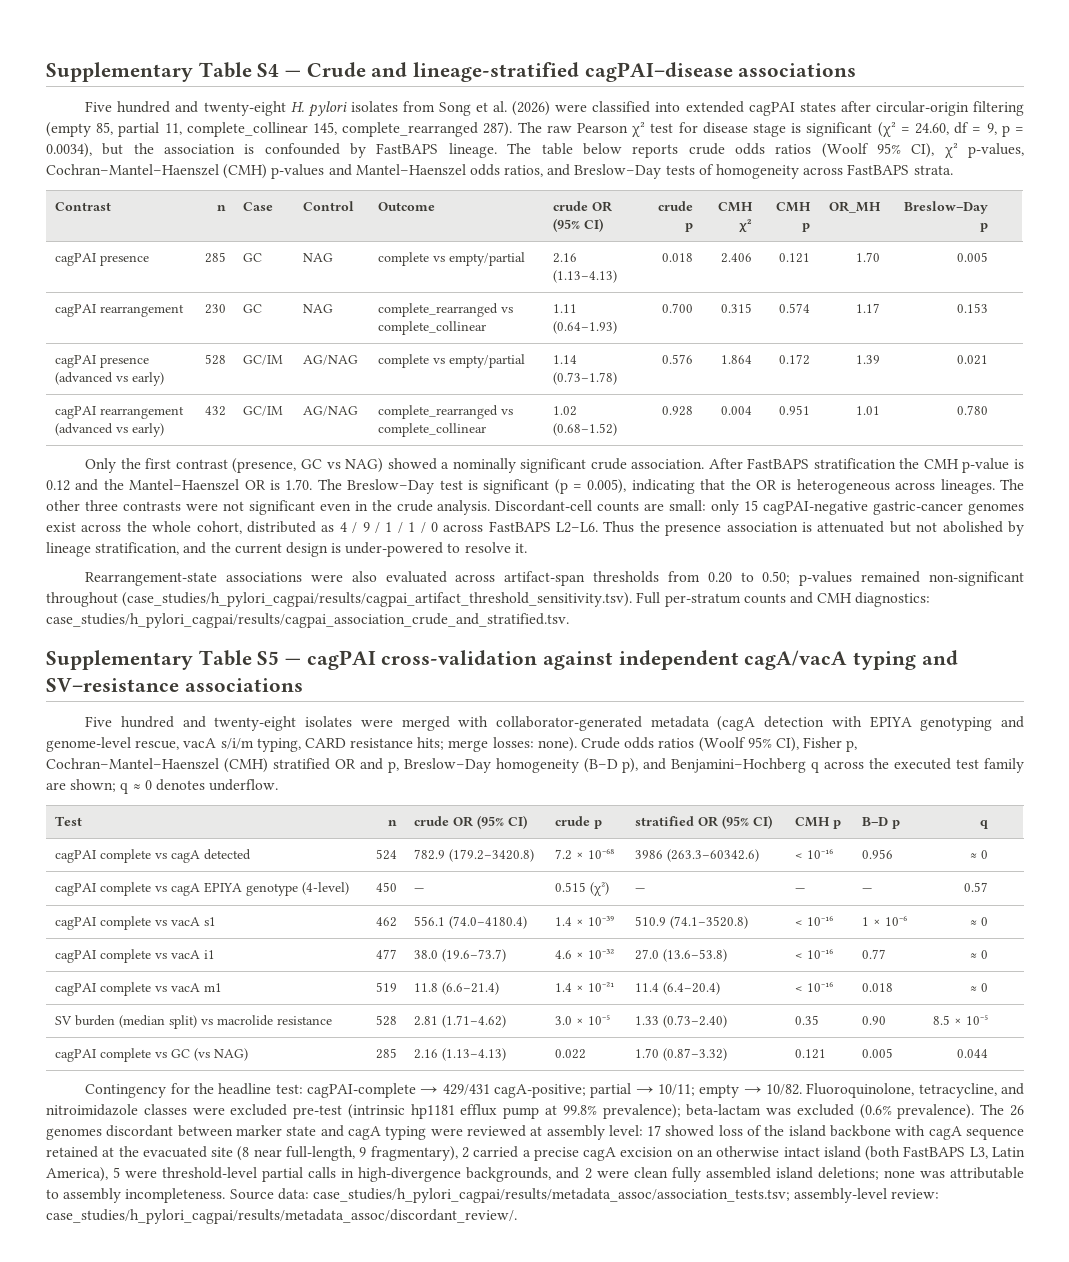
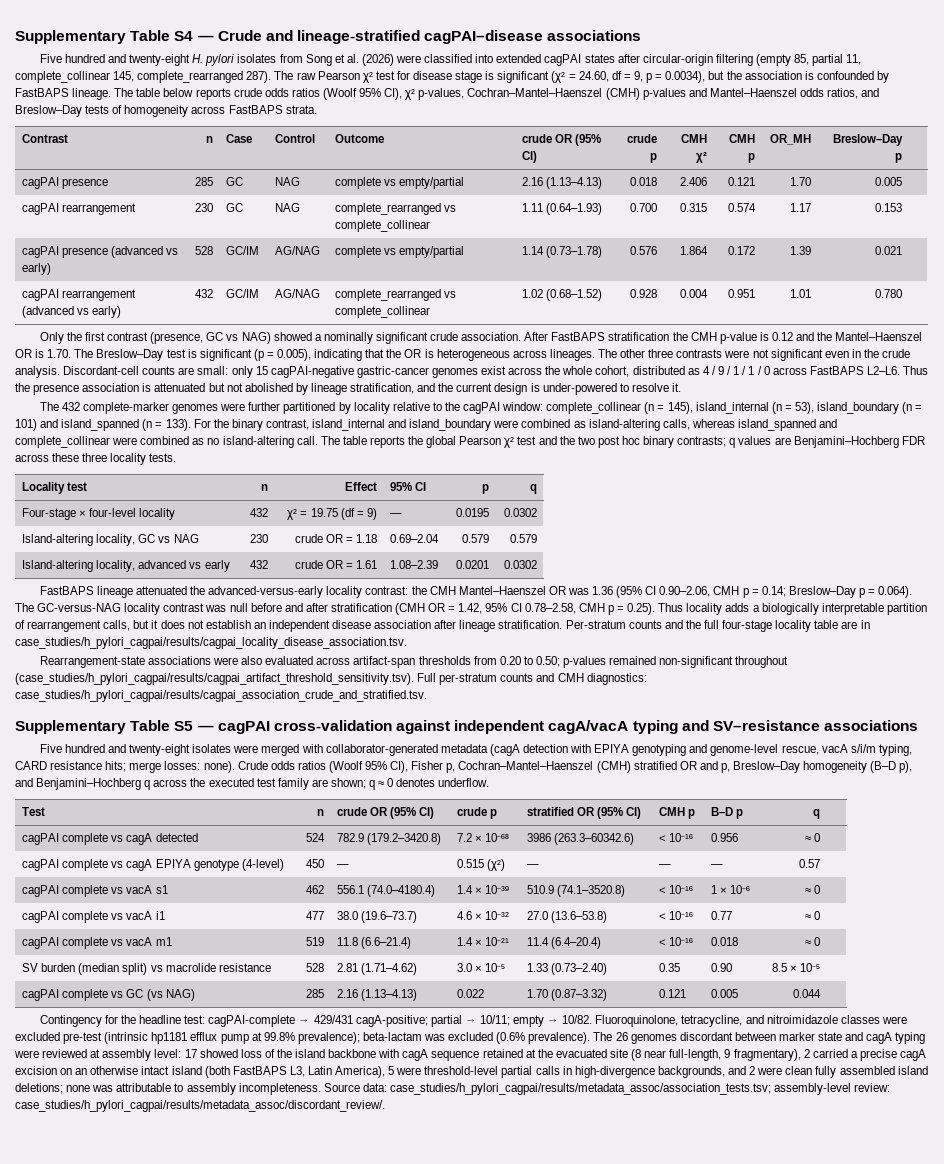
(527, 548) none -> [39,402,923,414] [15,419,838,431] [15,436,925,448] [15,453,177,465] [22,482,88,494] [260,484,268,491] [344,482,377,491] [390,482,427,491] [481,484,489,494] [529,484,537,494] [22,508,176,520] [249,508,268,517] [287,508,377,520] [390,513,403,517] [455,508,489,517] [503,508,537,517] [22,534,199,546] [249,534,268,543] [294,534,377,543] [390,534,440,543] [461,534,489,543] [509,534,537,543] [22,560,230,572] [249,560,268,569] [294,560,377,569] [390,560,439,569] [455,560,489,569] [503,560,537,569] [39,586,913,598] [15,603,927,615] [15,620,870,632] [15,637,407,649] // The 432 complete-marker genomes were further partitioned by locality relative to the cagPAI window: complete_collinear (n = 145), island_internal (n = 53), island_boundary (n = 101) and island_spanned (n = 133). For the binary contrast, island_internal and island_boundary were combined as island-altering calls, whereas island_spanned and complete_collinear were combined as no island-altering call. The table reports the global Pearson χ² test and the two post hoc binary contrasts; q values are Benjamini–Hochberg FDR across these three locality tests. // Locality test | n | Effect | 95% CI | p | q // Four-stage × four-level locality | 432 | χ² = 19.75 (df = 9) | — | 0.0195 | 0.0302 // Island-altering locality, GC vs NAG | 230 | crude OR = 1.18 | 0.69–2.04 | 0.579 | 0.579 // Island-altering locality, advanced vs early | 432 | crude OR = 1.61 | 1.08–2.39 | 0.0201 | 0.0302 // FastBAPS lineage attenuated the advanced-versus-early locality contrast: the CMH Mantel–Haenszel OR was 1.36 (95% CI 0.90–2.06, CMH p = 0.14; Breslow–Day p = 0.064). The GC-versus-NAG locality contrast was null before and after stratification (CMH OR = 1.42, 95% CI 0.78–2.58, CMH p = 0.25). Thus locality adds a biologically interpretable partition of rearrangement calls, but it does not establish an independent disease association after lineage stratification. Per-stratum counts and the full four-stage locality table are in case_studies/h_pylori_cagpai/results/cagpai_locality_disease_association.tsv.

